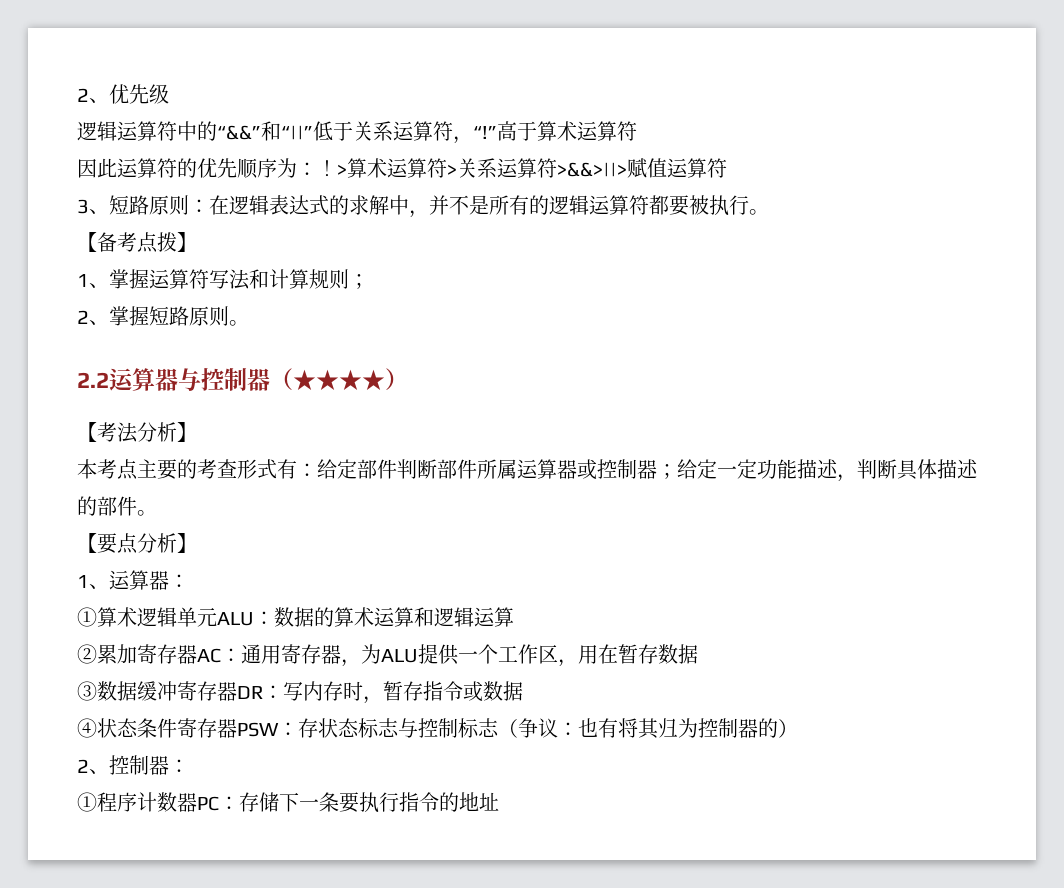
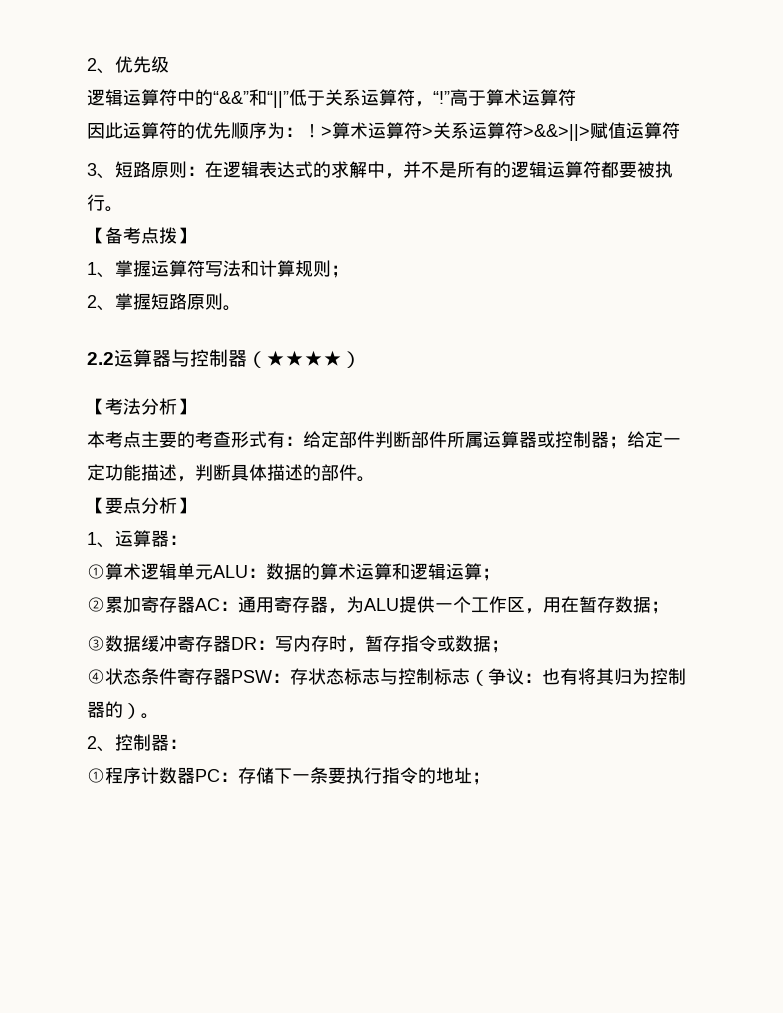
(514, 617) none -> [482,568,500,581] ；
(698, 654) none -> [651,601,669,614] ；
(523, 691) none -> [491,640,509,653] ；
(798, 728) none -> [141,713,159,719] 。
(499, 801) none -> [472,772,490,785] ；

